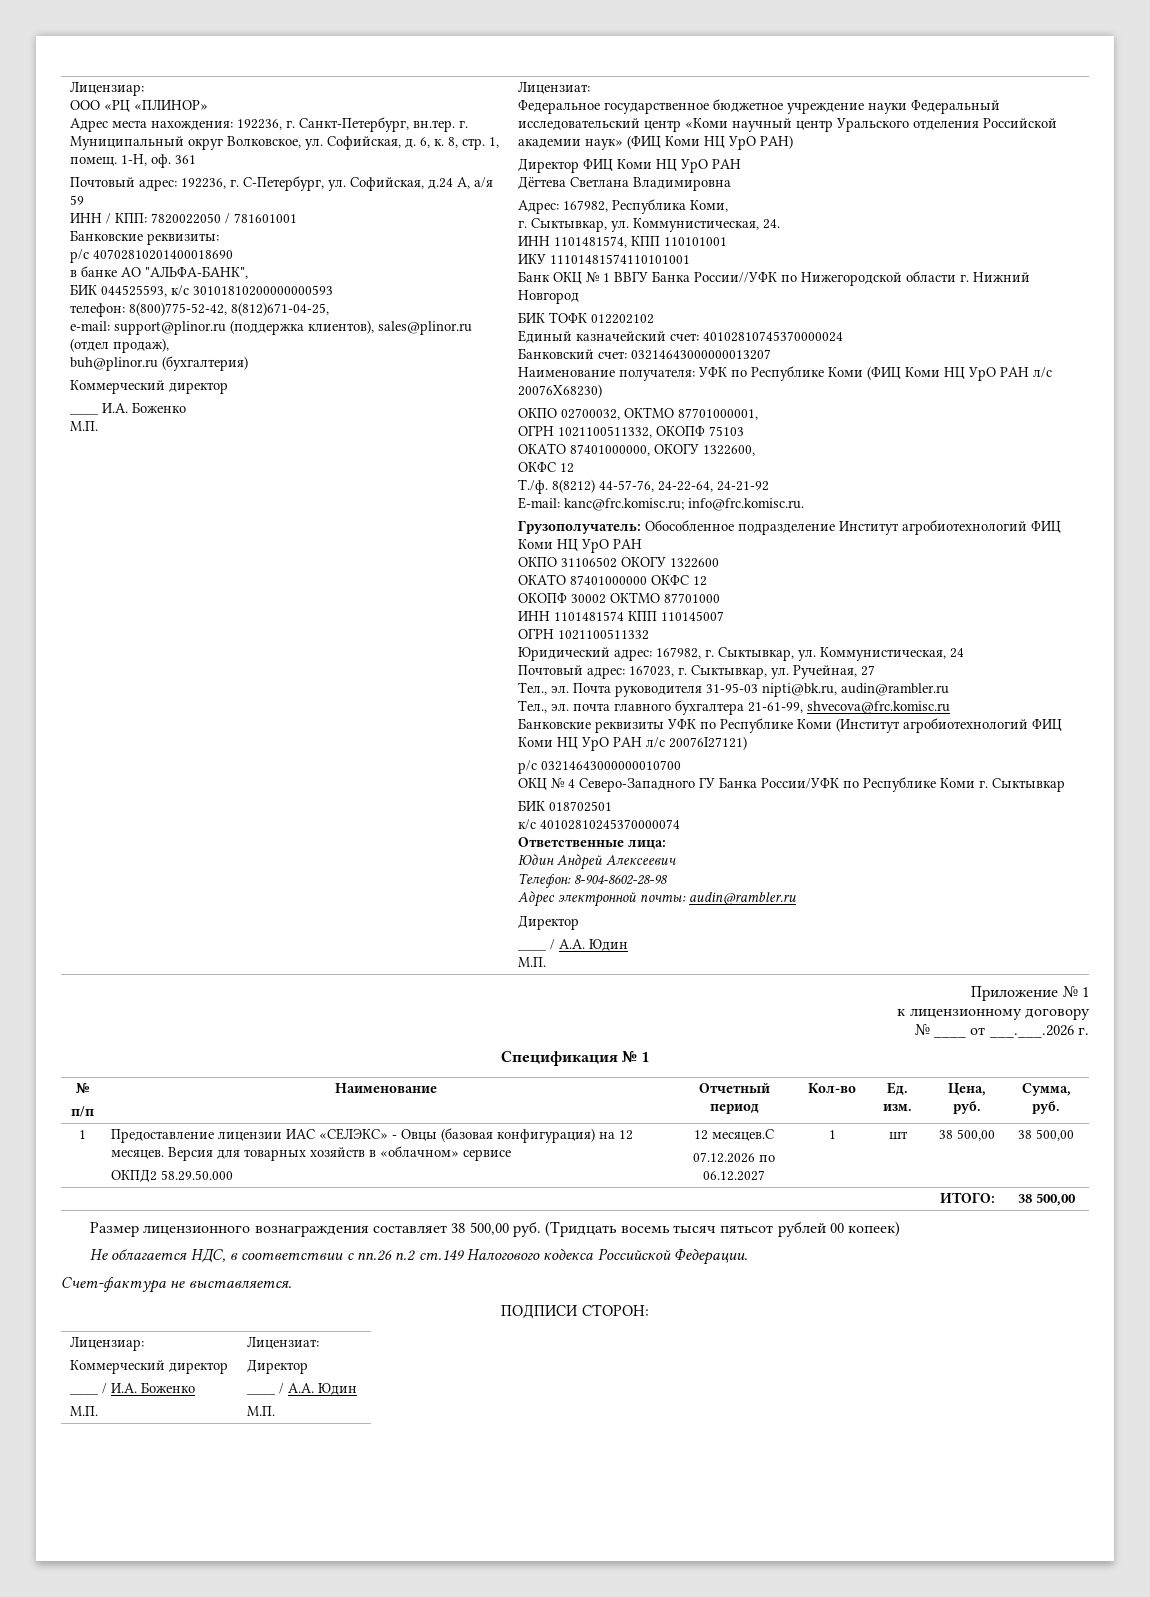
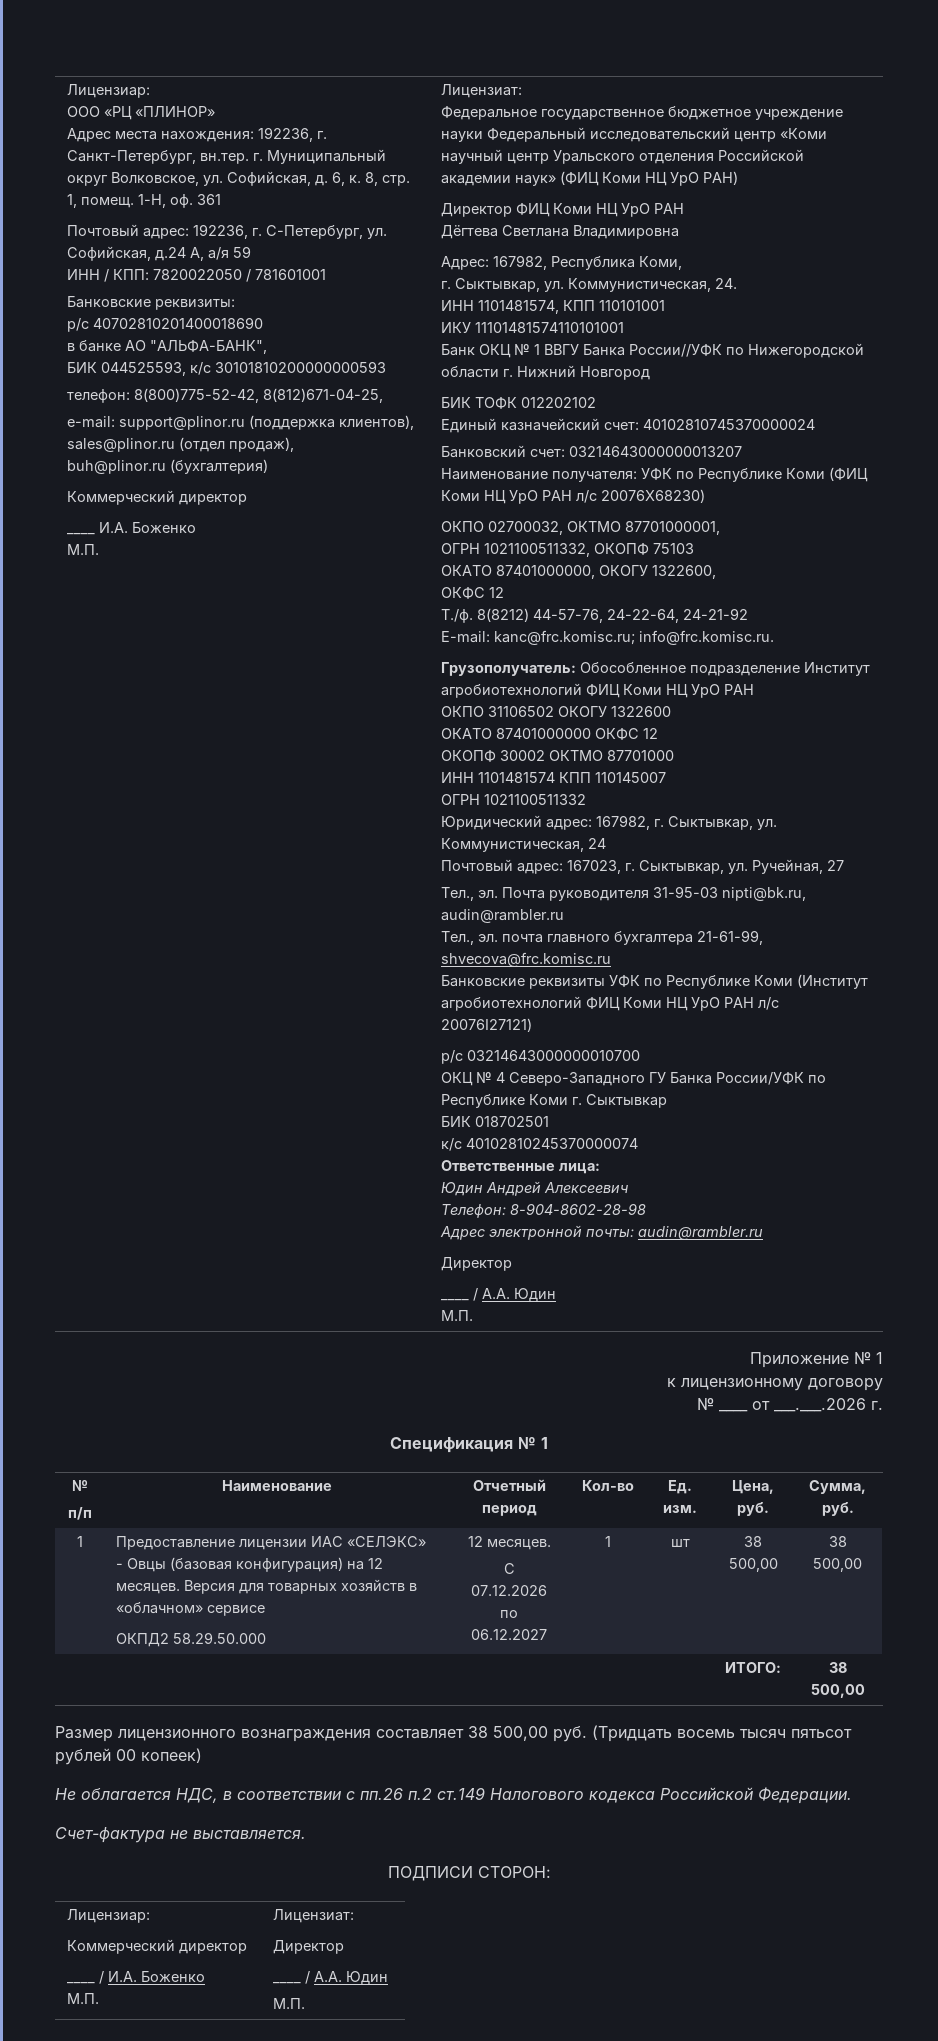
[712,1129,774,1141] месяцев.С -> [486,1539,551,1550] [503,1563,515,1574] месяцев. // С

